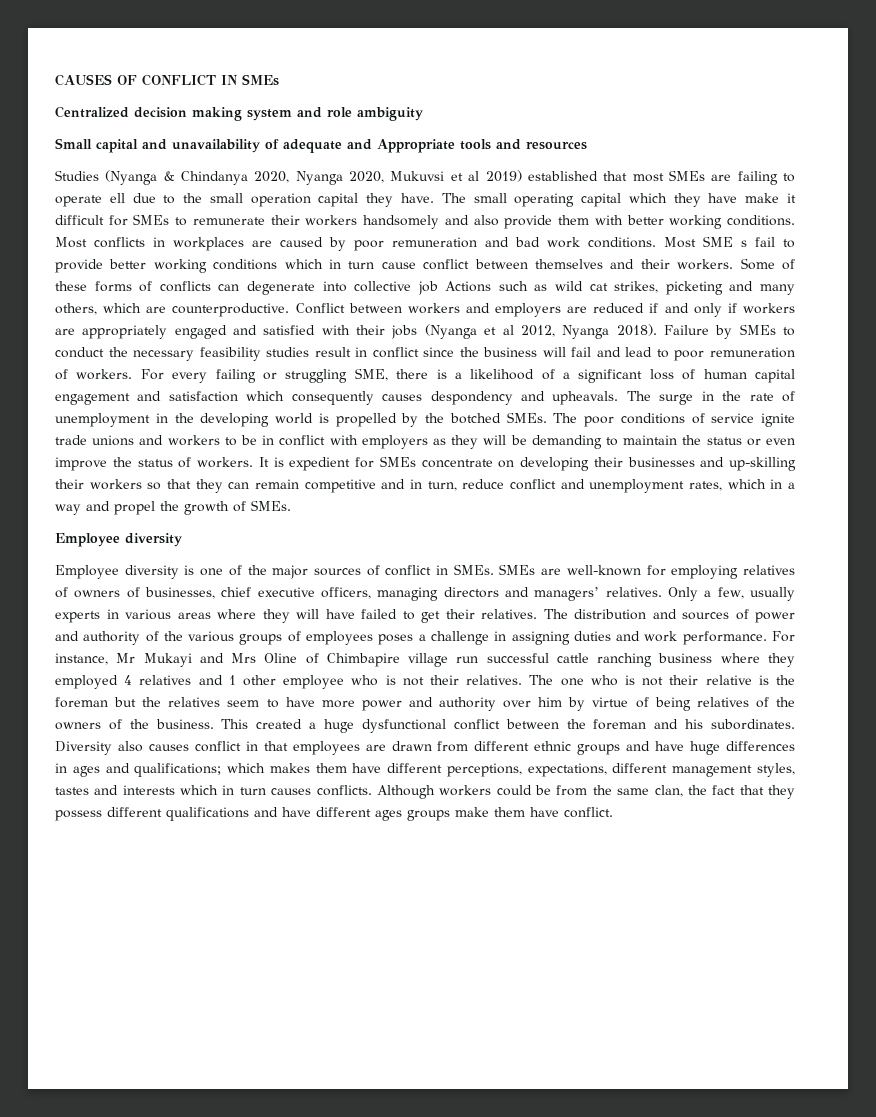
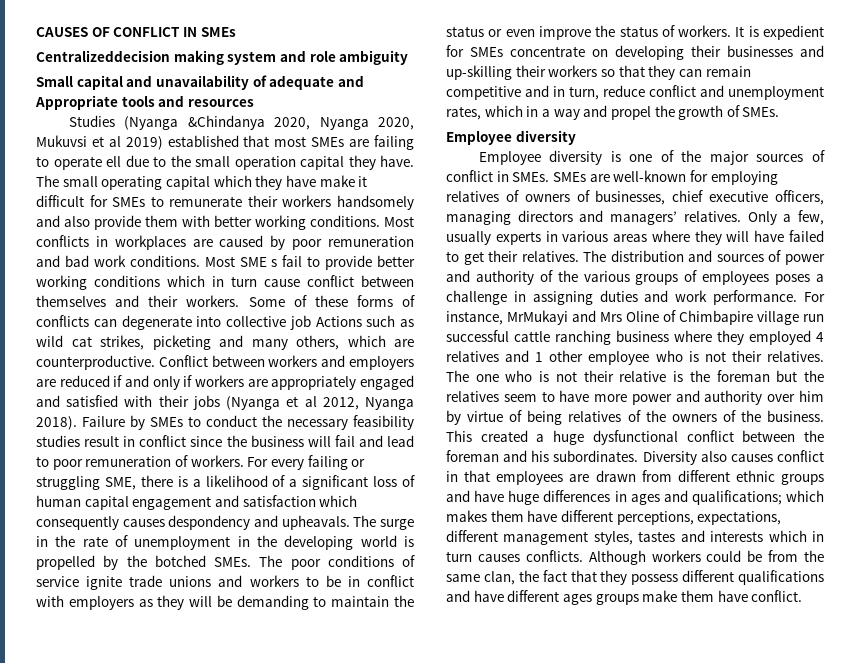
[55,106,187,118] Centralized decision -> [36,50,170,62] Centralizeddecision
[163,171,249,185] & Chindanya -> [187,115,265,130] &Chindanya
[116,653,192,667] Mr Mukayi -> [507,310,568,325] MrMukayi

